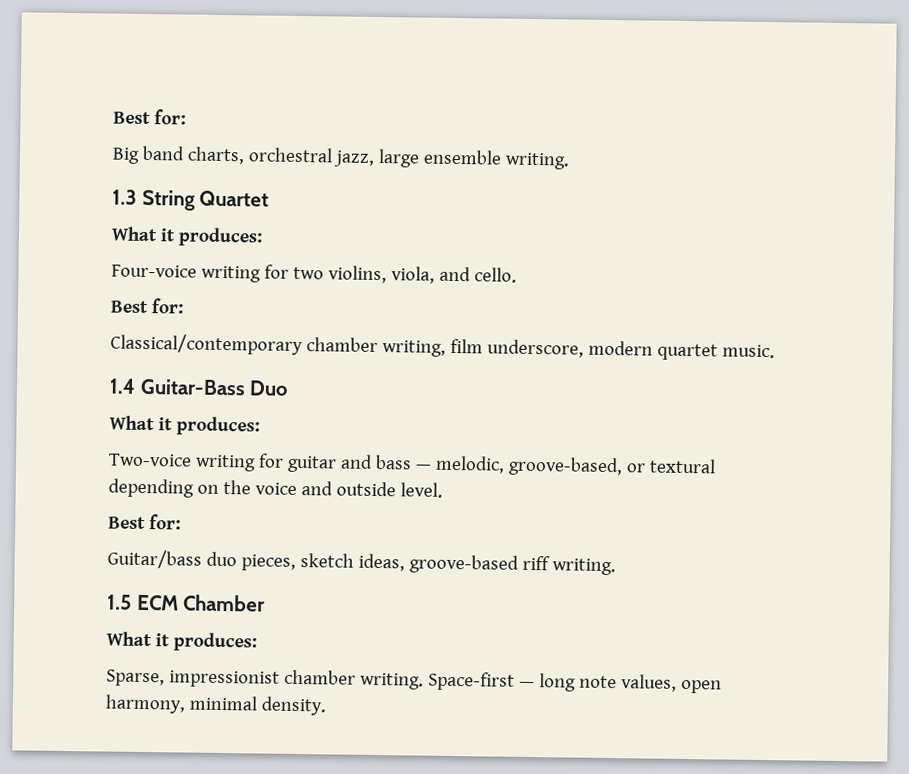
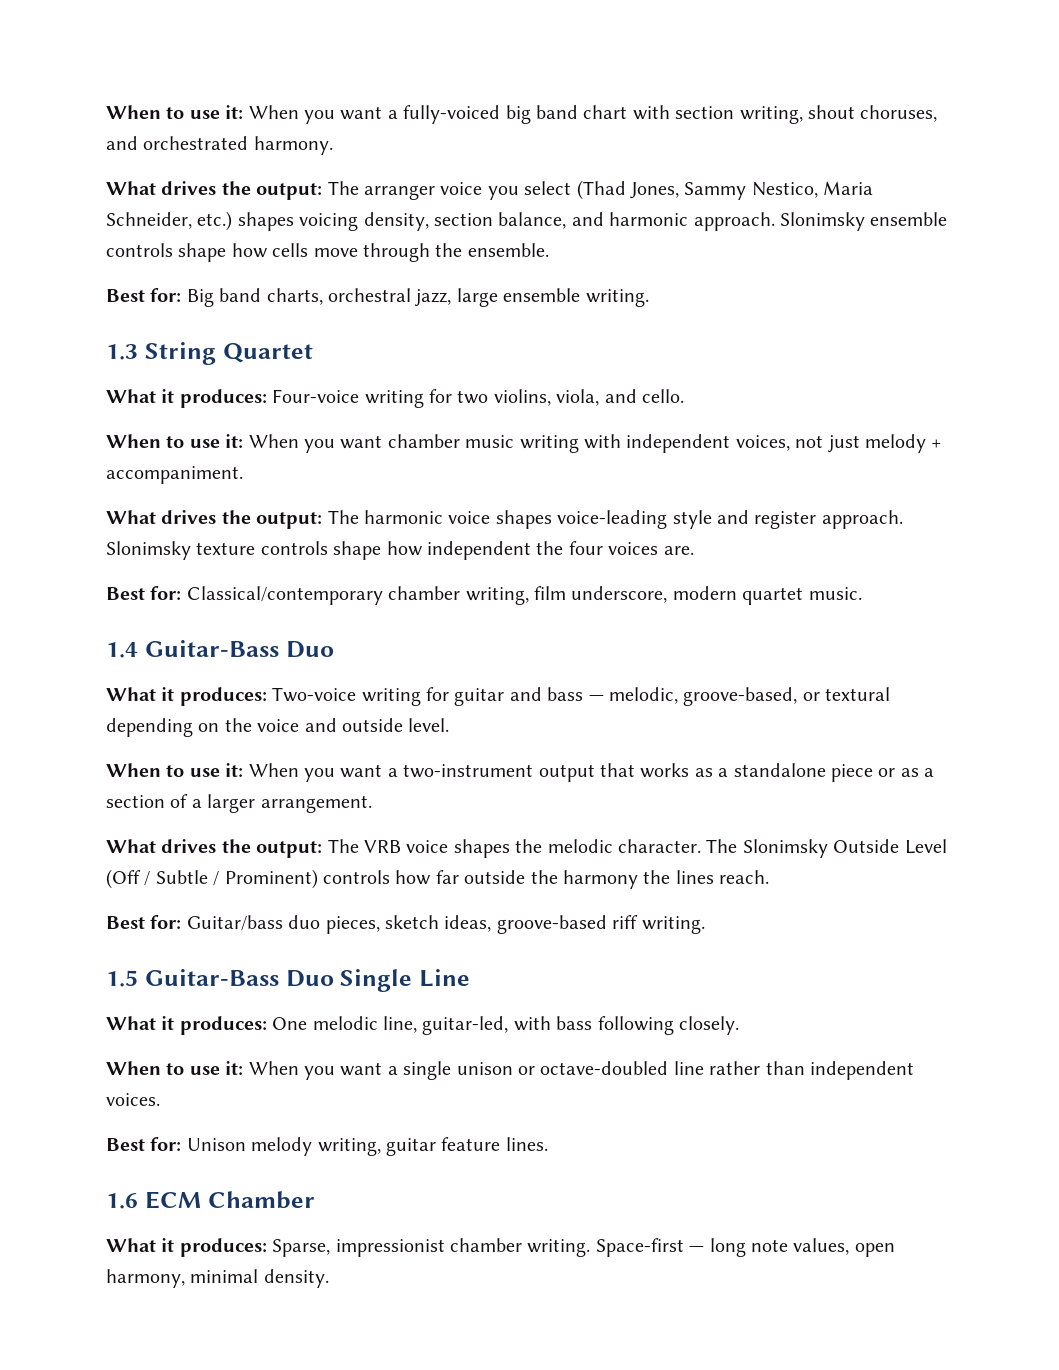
[113,109,186,125] Best for: // -> [106,105,938,124] [106,136,333,155] [106,180,874,200] [106,211,948,231] [106,243,549,262] [106,288,182,302] When to use it: When you want a fully-voiced big band chart with section writing, shout choruses, and orchestrated harmony. // What drives the output: The arranger voice you select (Thad Jones, Sammy Nestico, Maria Schneider, etc.) shapes voicing density, section balance, and harmonic approach. Slonimsky ensemble controls shape how cells move through the ensemble. // Best for:
(263, 237) // -> (267, 398) none
[110,298,184,314] // Best for: // -> [106,434,943,453] [106,466,243,484] [106,510,903,529] [106,541,694,560] [106,586,182,600] // When to use it: When you want chamber music writing with independent voices, not just melody + accompaniment. // What drives the output: The harmonic voice shapes voice-leading style and register approach. Slonimsky texture controls shape how independent the four voices are. // Best for:
(260, 426) // -> (267, 696) none
[108,514,181,530] // Best for: // -> [106,763,935,782] [106,794,372,813] [106,839,947,858] [106,869,770,889] [106,915,182,929] // When to use it: When you want a two-instrument output that works as a standalone piece or as a section of a larger arrangement. // What drives the output: The VRB voice shapes the melodic character. The Slonimsky Outside Level (Off / Subtle / Prominent) controls how far outside the harmony the lines reach. // Best for:
(132, 602) none -> [144,969,470,992] [106,1016,739,1035] [106,1061,914,1080] [106,1093,160,1106] [106,1137,548,1156] [106,1193,138,1209] Guitar-Bass Duo Single Line // What it produces: One melodic line, guitar-led, with bass following closely. // When to use it: When you want a single unison or octave-doubled line rather than independent voices. // Best for: Unison melody writing, guitar feature lines. // 1.6
(257, 642) // -> (267, 1247) none

